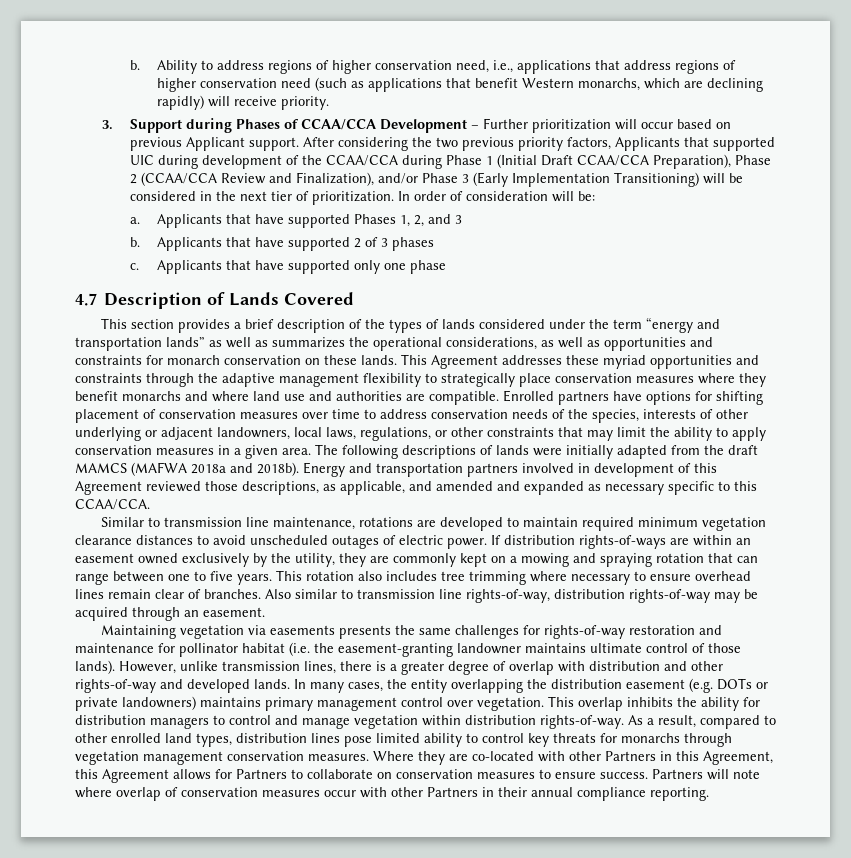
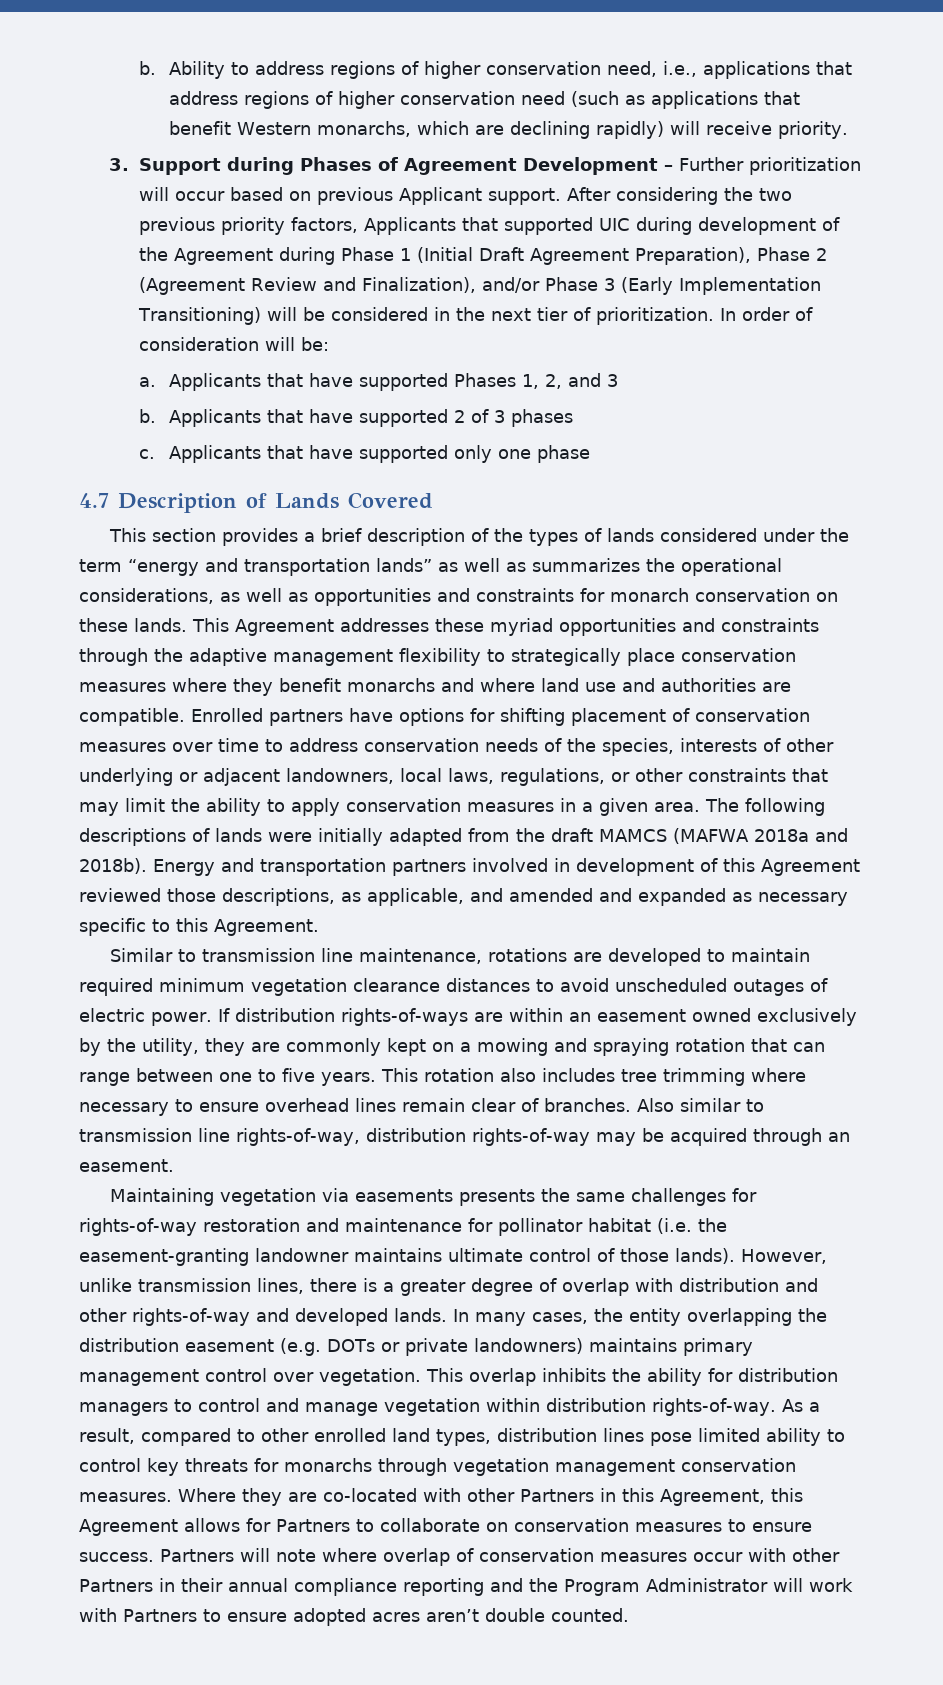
[300,119,376,130] CCAA/CCA -> [403,158,517,175] Agreement
[325,155,398,166] CCAA/CCA -> [173,248,273,265] Agreement
[576,155,649,166] CCAA/CCA -> [529,248,629,265] Agreement
[140,172,217,186] (CCAA/CCA -> [138,277,245,295] (Agreement
[75,499,150,510] CCAA/CCA. -> [214,919,319,936] Agreement.
[650,787,709,801] reporting. -> [402,1578,853,1596] [79,1608,629,1626] reporting and the Program Administrator will work with Partners to ensure adopted acres aren’t double counted.

